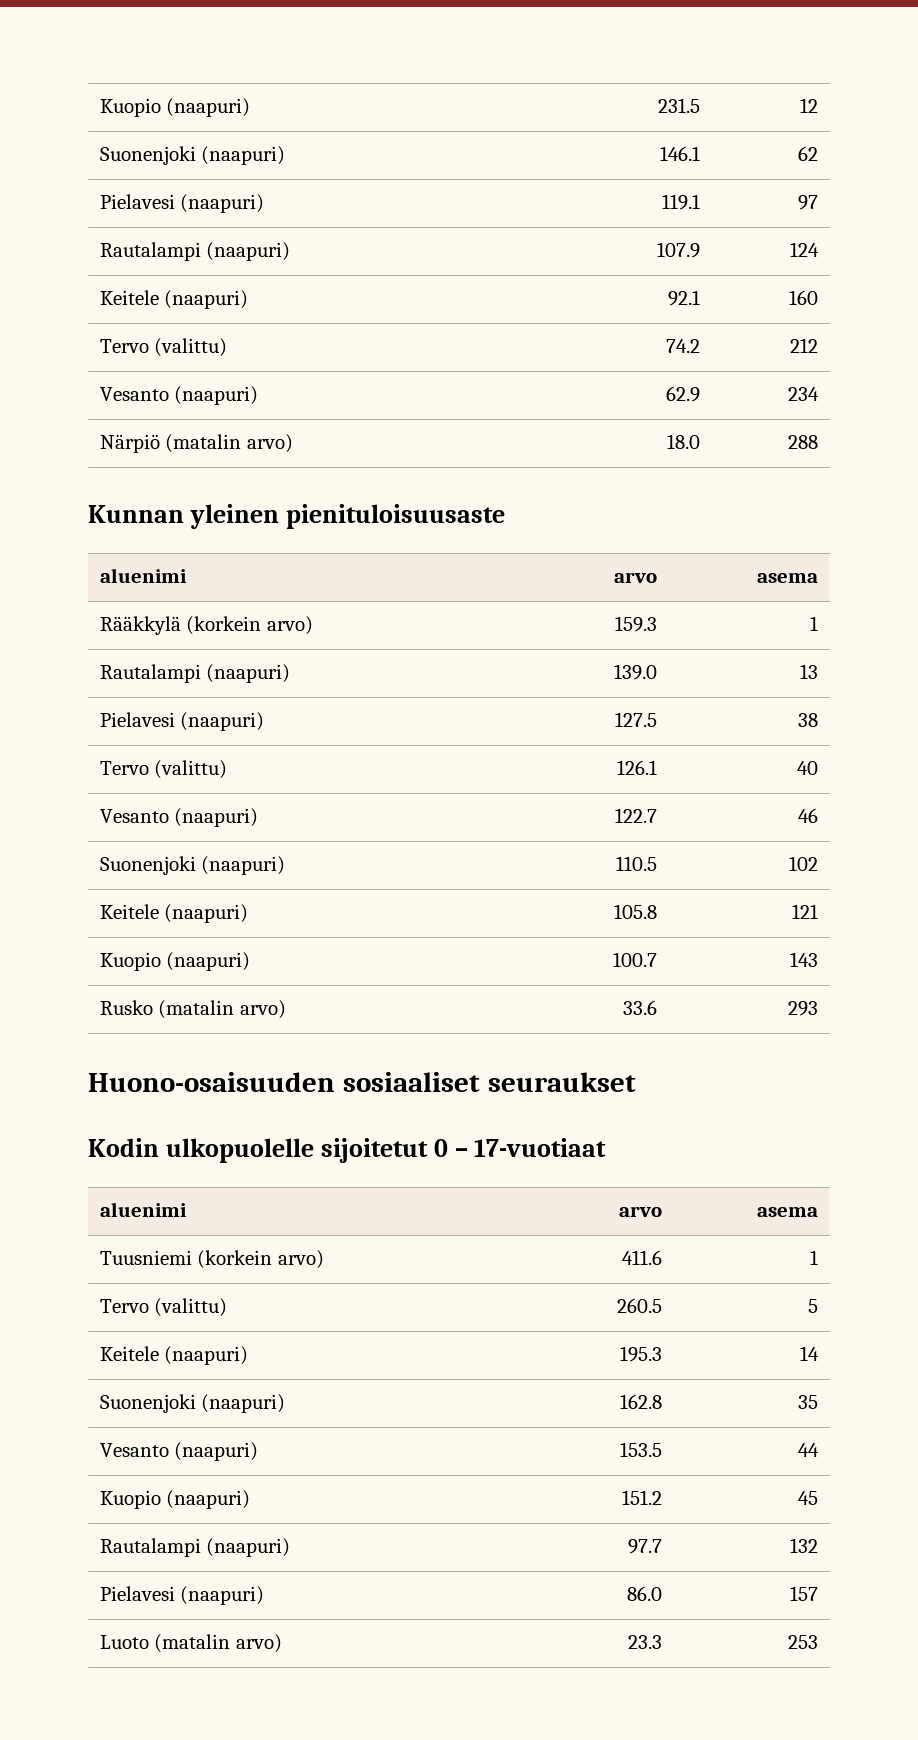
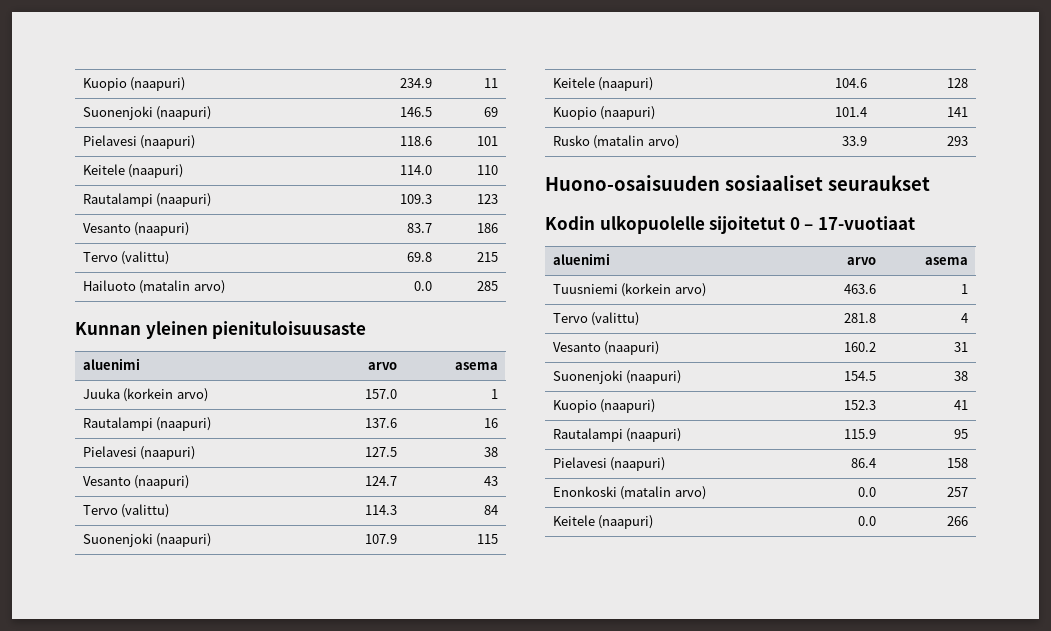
[99,98,251,117] [658,98,701,113] [800,98,819,113] [99,146,286,165] [660,146,701,161] [798,146,819,161] [99,194,265,213] [662,194,701,210] [798,195,819,210] [99,242,291,261] [657,242,701,258] [790,242,820,257] [99,290,249,309] [668,290,701,306] [789,290,819,305] [99,338,228,357] [666,339,701,353] [790,338,819,353] [99,386,259,405] [666,386,701,402] [788,387,820,401] [99,434,293,453] [667,434,701,449] [788,435,819,449] Kuopio (naapuri) | 231.5 | 12 // Suonenjoki (naapuri) | 146.1 | 62 // Pielavesi (naapuri) | 119.1 | 97 // Rautalampi (naapuri) | 107.9 | 124 // Keitele (naapuri) | 92.1 | 160 // Tervo (valittu) | 74.2 | 212 // Vesanto (naapuri) | 62.9 | 234 // Närpiö (matalin arvo) | 18.0 | 288 -> [82,77,186,91] [400,78,433,88] [484,78,499,88] [82,106,212,120] [400,107,433,117] [484,107,499,117] [82,135,196,149] [400,136,433,146] [477,136,499,146] [82,164,184,178] [400,165,433,175] [477,165,499,175] [82,193,212,207] [400,194,433,204] [477,194,499,204] [82,222,190,236] [407,223,433,233] [477,223,499,233] [82,251,170,265] [407,252,433,262] [477,252,499,262] [82,280,225,294] [414,281,433,291] [477,281,499,291] Kuopio (naapuri) | 234.9 | 11 // Suonenjoki (naapuri) | 146.5 | 69 // Pielavesi (naapuri) | 118.6 | 101 // Keitele (naapuri) | 114.0 | 110 // Rautalampi (naapuri) | 109.3 | 123 // Vesanto (naapuri) | 83.7 | 186 // Tervo (valittu) | 69.8 | 215 // Hailuoto (matalin arvo) | 0.0 | 285
[99,616,313,635] [615,616,658,632] Rääkkylä (korkein arvo) | 159.3 -> [82,388,208,402] [365,389,398,399] Juuka (korkein arvo) | 157.0
[614,664,658,680] [800,664,819,679] 139.0 | 13 -> [365,418,398,428] [484,418,499,428] 137.6 | 16
[99,760,228,779] [617,760,658,775] [797,761,819,775] [99,808,259,827] [615,808,658,823] [798,808,819,823] [99,856,286,875] [616,856,658,871] [789,856,819,871] [99,904,249,923] [614,904,658,919] [792,904,819,919] [99,952,251,971] [613,952,658,967] [790,952,819,967] Tervo (valittu) | 126.1 | 40 // Vesanto (naapuri) | 122.7 | 46 // Suonenjoki (naapuri) | 110.5 | 102 // Keitele (naapuri) | 105.8 | 121 // Kuopio (naapuri) | 100.7 | 143 -> [82,475,190,489] [365,476,398,486] [484,476,499,486] [82,504,170,518] [365,505,398,515] [484,505,499,515] [82,533,212,547] [365,534,398,544] [477,534,499,544] [552,77,654,91] [835,78,868,88] [947,78,969,88] [552,106,656,120] [835,107,868,117] [947,107,969,117] Vesanto (naapuri) | 124.7 | 43 // Tervo (valittu) | 114.3 | 84 // Suonenjoki (naapuri) | 107.9 | 115 // Keitele (naapuri) | 104.6 | 128 // Kuopio (naapuri) | 101.4 | 141
[623,1000,658,1015] 33.6 -> [842,136,868,146] 33.9
[622,1250,663,1265] 411.6 -> [844,284,877,294] 463.6
[617,1298,663,1313] [808,1299,819,1313] [99,1346,249,1365] [620,1346,663,1362] [800,1346,820,1361] [99,1394,286,1413] [620,1394,663,1409] [798,1395,819,1409] [99,1442,259,1461] [620,1442,663,1457] [798,1443,820,1457] [99,1490,251,1509] [622,1490,663,1505] [798,1491,819,1505] [99,1538,291,1557] [628,1539,663,1554] [790,1538,819,1553] [99,1586,265,1605] [627,1586,663,1601] [790,1586,819,1601] [99,1634,282,1653] [628,1635,663,1649] [788,1635,819,1649] 260.5 | 5 // Keitele (naapuri) | 195.3 | 14 // Suonenjoki (naapuri) | 162.8 | 35 // Vesanto (naapuri) | 153.5 | 44 // Kuopio (naapuri) | 151.2 | 45 // Rautalampi (naapuri) | 97.7 | 132 // Pielavesi (naapuri) | 86.0 | 157 // Luoto (matalin arvo) | 23.3 | 253 -> [844,313,877,323] [961,313,969,323] [552,341,660,355] [844,342,877,352] [954,342,969,352] [552,370,682,384] [844,371,877,381] [954,371,969,381] [552,399,656,413] [844,400,877,410] [954,400,969,410] [552,428,682,442] [844,429,877,439] [954,429,969,439] [552,457,666,471] [851,458,877,468] [947,458,969,468] [552,486,706,500] [858,487,877,497] [947,487,969,497] [552,515,654,529] [858,516,877,526] [947,516,969,526] 281.8 | 4 // Vesanto (naapuri) | 160.2 | 31 // Suonenjoki (naapuri) | 154.5 | 38 // Kuopio (naapuri) | 152.3 | 41 // Rautalampi (naapuri) | 115.9 | 95 // Pielavesi (naapuri) | 86.4 | 158 // Enonkoski (matalin arvo) | 0.0 | 257 // Keitele (naapuri) | 0.0 | 266

